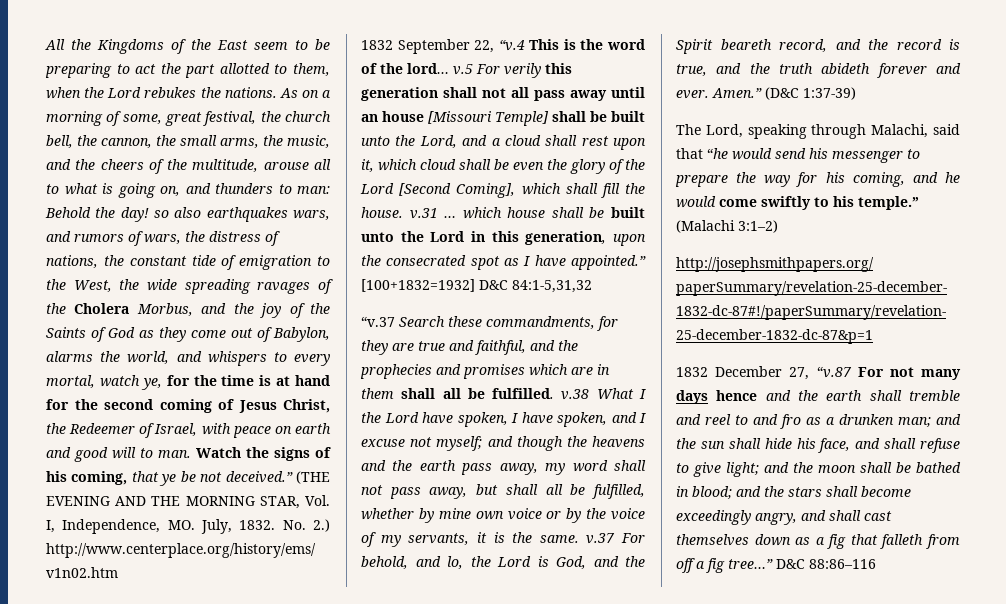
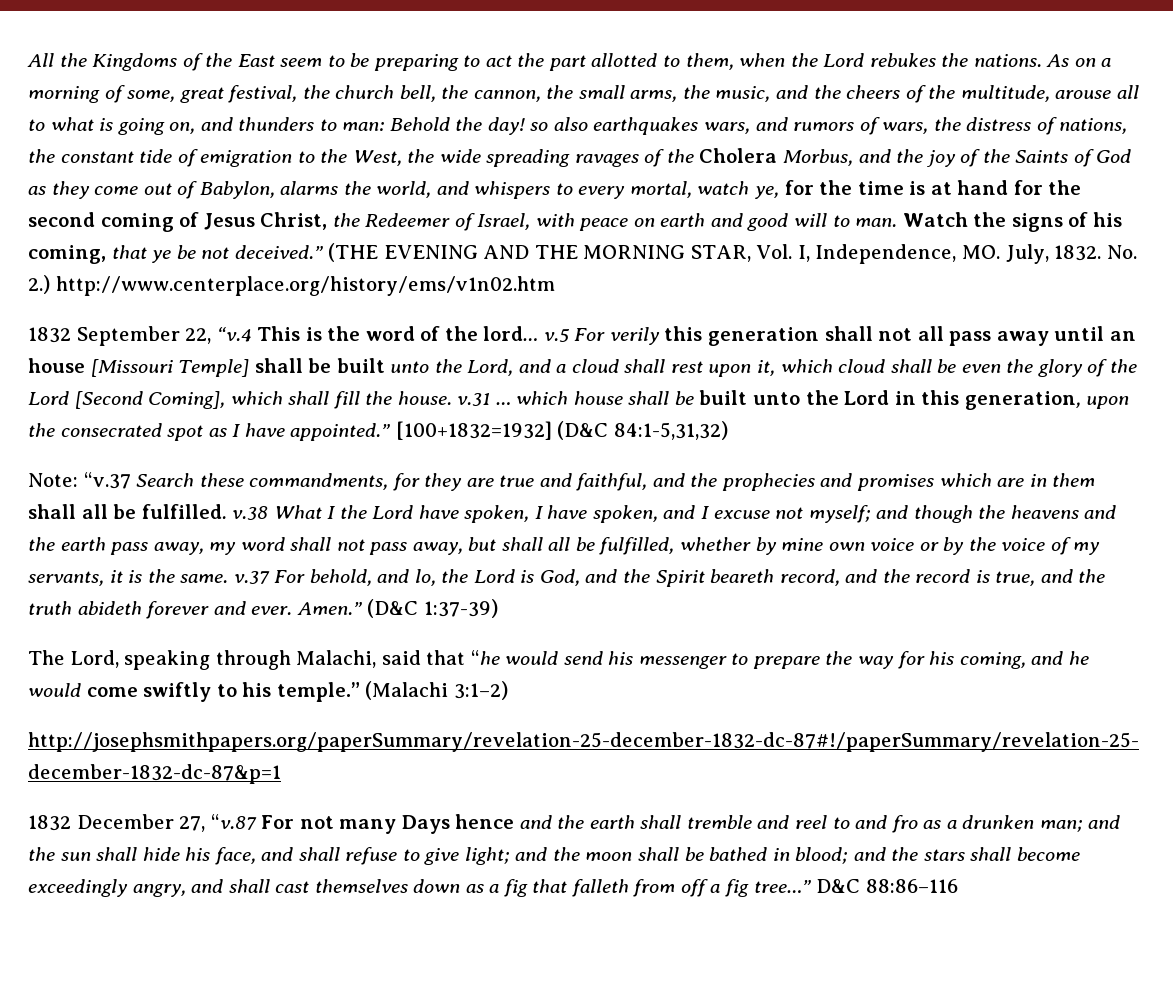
[479,280,592,293] D&C 84:1-5,31,32 // -> [557,421,728,440] [28,473,78,487] (D&C 84:1-5,31,32) // Note:
[676,390,708,404] days -> [401,815,450,834] Days

